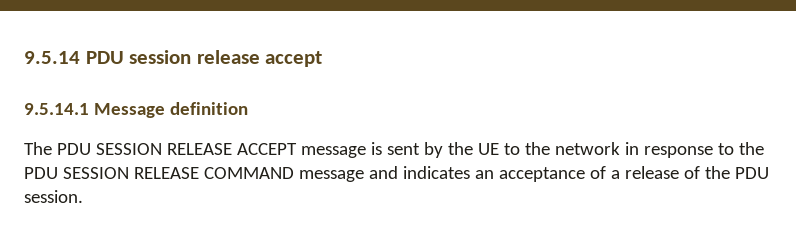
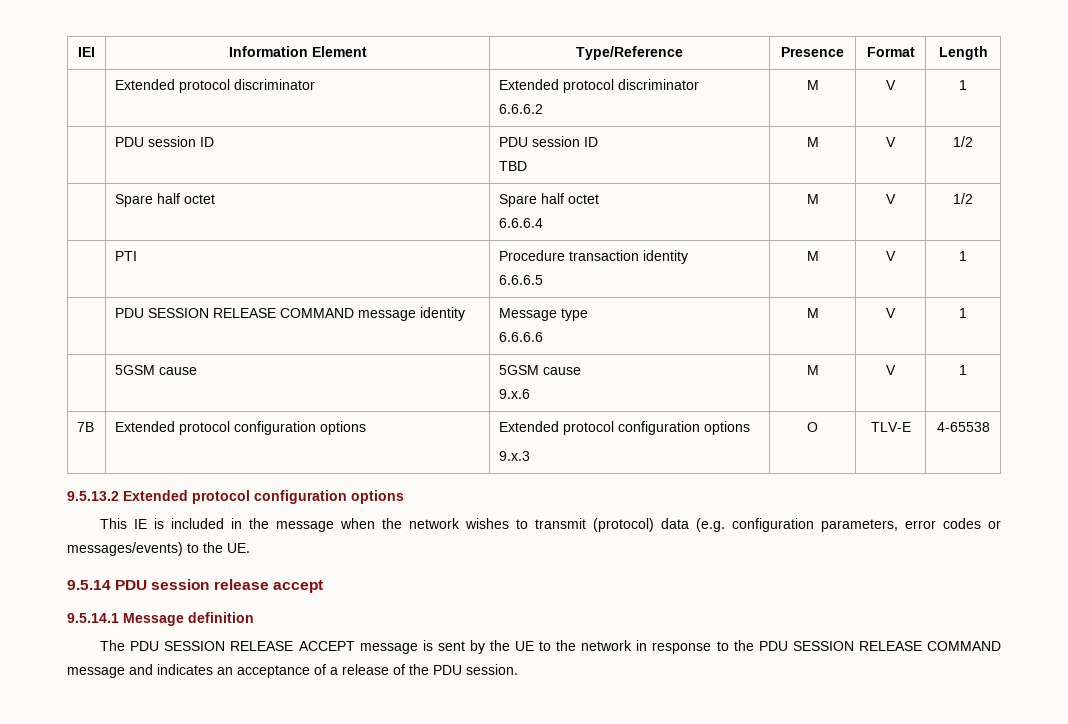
(24, 57) none -> [78,47,95,57] [228,46,367,57] [576,46,683,60] [781,47,844,57] [866,47,915,57] [938,46,988,60] [114,79,315,93] [498,79,699,93] [498,104,543,114] [806,80,819,90] [886,80,896,90] [959,80,967,90] [114,136,214,147] [498,136,598,147] [498,161,527,171] [806,137,819,147] [886,137,896,147] [953,136,973,147] [114,193,215,207] [498,193,599,207] [498,218,543,228] [806,194,819,204] [886,194,896,204] [953,193,973,204] [114,251,137,261] [498,250,688,264] [498,275,543,285] [806,251,819,261] [886,251,896,261] [959,251,967,261] [114,307,465,321] [498,308,588,321] [498,332,543,342] [806,308,819,318] [886,308,896,318] [959,308,967,318] [114,365,197,375] [498,365,581,375] [498,389,530,399] [806,365,819,375] [886,365,896,375] [959,365,967,375] [76,422,94,432] [114,421,366,435] [498,421,750,435] [498,451,530,461] [807,422,818,432] [870,422,911,432] [936,422,990,432] [67,490,404,504] [100,518,1001,532] [67,542,250,556] IEI | Information Element | Type/Reference | Presence | Format | Length // | Extended protocol discriminator | Extended protocol discriminator // 6.6.6.2 | M | V | 1 // | PDU session ID | PDU session ID // TBD | M | V | 1/2 // | Spare half octet | Spare half octet // 6.6.6.4 | M | V | 1/2 // | PTI | Procedure transaction identity // 6.6.6.5 | M | V | 1 // | PDU SESSION RELEASE COMMAND message identity | Message type // 6.6.6.6 | M | V | 1 // | 5GSM cause | 5GSM cause // 9.x.6 | M | V | 1 // 7B | Extended protocol configuration options | Extended protocol configuration options // 9.x.3 | O | TLV-E | 4-65538 // 9.5.13.2 Extended protocol configuration options // This IE is included in the message when the network wishes to transmit (protocol) data (e.g. configuration parameters, error codes or messages/events) to the UE. //

